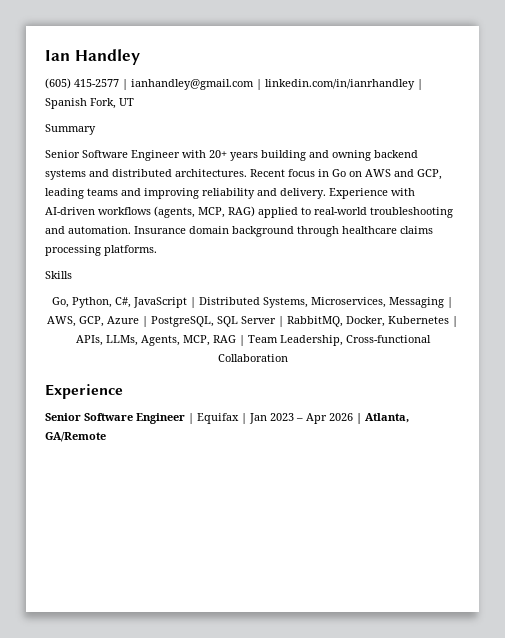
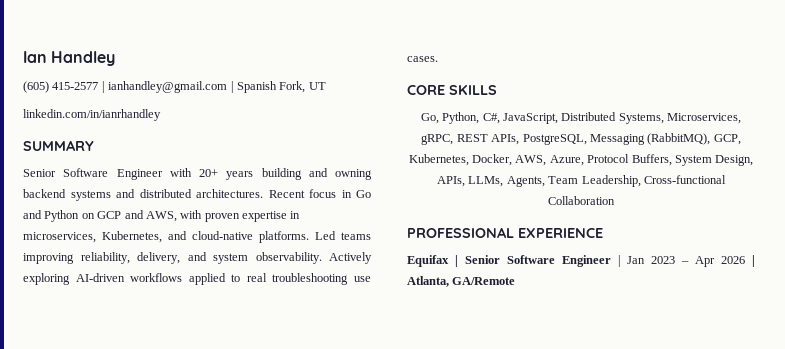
[265,79,423,90] linkedin.com/in/ianrhandley | -> (234, 87) none
[45,124,96,135] Summary -> [23,109,161,121] [23,140,94,151] linkedin.com/in/ianrhandley // SUMMARY
[349,169,442,180] [45,188,415,199] [45,206,453,218] [45,226,433,237] [45,245,157,256] [45,271,72,279] on AWS and GCP, leading teams and improving reliability and delivery. Experience with AI-driven workflows (agents, MCP, RAG) applied to real-world troubleshooting and automation. Insurance domain background through healthcare claims processing platforms. // Skills -> [23,210,301,222] [23,231,371,243] [23,252,372,264] [23,273,371,285] [407,56,438,62] [407,85,497,95] and Python on GCP and AWS, with proven expertise in microservices, Kubernetes, and cloud-native platforms. Led teams improving reliability, delivery, and system observability. Actively exploring AI-driven workflows applied to real troubleshooting use cases. // CORE SKILLS
[133,297,196,308] JavaScript | -> [503,113,558,124] JavaScript,
[389,297,453,308] [47,316,458,327] [75,335,245,346] Messaging | AWS, GCP, Azure | PostgreSQL, SQL Server | RabbitMQ, Docker, Kubernetes | APIs, LLMs, Agents, MCP, RAG | -> [421,133,741,145] [408,154,754,166] [437,176,545,187] gRPC, REST APIs, PostgreSQL, Messaging (RabbitMQ), GCP, Kubernetes, Docker, AWS, Azure, Protocol Buffers, System Design, APIs, LLMs, Agents,
[45,384,123,399] Experience // -> [407,227,603,238] [407,255,458,267] PROFESSIONAL EXPERIENCE // Equifax |
[197,413,247,424] Equifax | -> (621, 261) none

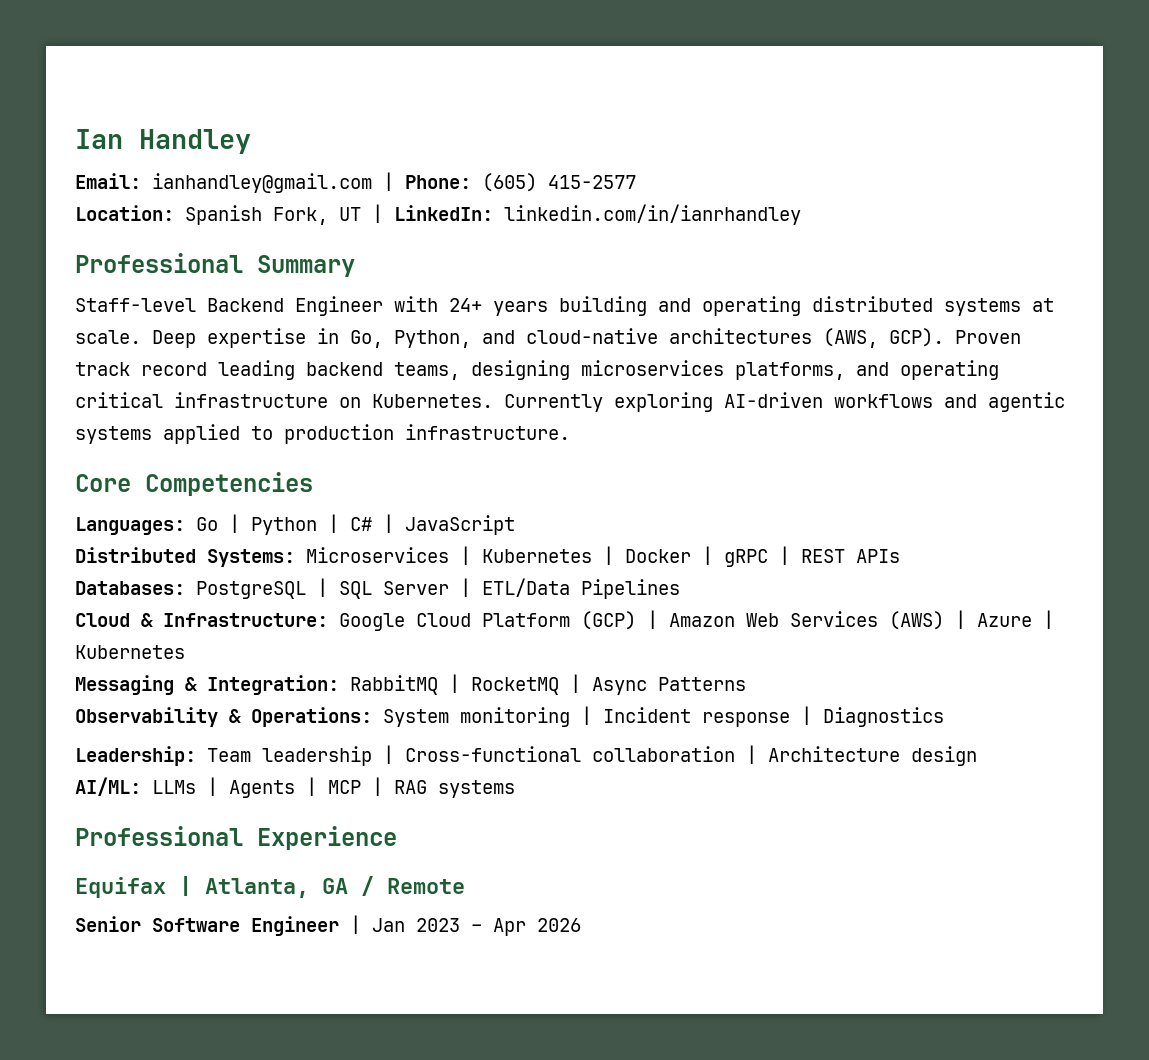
(116, 58) none -> [75,172,471,193] Email: ianhandley@gmail.com | Phone:
[101,81,234,93] | ianhandley@gmail.com | -> [75,205,174,221] // Location:
(326, 86) // -> [372,204,493,223] | LinkedIn:
[23,140,94,151] [23,168,109,177] SUMMARY // Senior Software -> [75,253,355,277] [75,298,284,312] Professional Summary // Staff-level Backend
[199,169,218,177] 20+ -> [449,298,482,312] 24+
[335,169,372,180] [23,189,371,201] [23,210,301,222] [23,231,371,243] [23,252,372,264] [23,273,371,285] [407,56,438,62] [407,85,497,95] [420,112,742,124] [421,133,741,145] [408,154,754,166] [437,175,726,187] [548,196,615,205] [407,227,603,238] [407,255,458,267] owning backend systems and distributed architectures. Recent focus in Go and Python on GCP and AWS, with proven expertise in microservices, Kubernetes, and cloud-native platforms. Led teams improving reliability, delivery, and system observability. Actively exploring AI-driven workflows applied to real troubleshooting use cases. // CORE SKILLS // Go, Python, C#, JavaScript, Distributed Systems, Microservices, gRPC, REST APIs, PostgreSQL, Messaging (RabbitMQ), GCP, Kubernetes, Docker, AWS, Azure, Protocol Buffers, System Design, APIs, LLMs, Agents, Team Leadership, Cross-functional Collaboration // PROFESSIONAL EXPERIENCE // Equifax | -> [702,296,1054,316] [75,328,1021,348] [75,360,999,380] [75,392,1065,412] [75,424,570,444] [75,472,313,496] [75,514,515,535] [75,546,900,567] [75,578,680,599] [75,610,1054,631] [75,645,185,659] [75,674,746,695] [75,706,944,727] [75,745,977,766] [75,777,515,798] [75,826,397,850] [75,876,465,898] operating distributed systems at scale. Deep expertise in Go, Python, and cloud-native architectures (AWS, GCP). Proven track record leading backend teams, designing microservices platforms, and operating critical infrastructure on Kubernetes. Currently exploring AI-driven workflows and agentic systems applied to production infrastructure. // Core Competencies // Languages: Go | Python | C# | JavaScript // Distributed Systems: Microservices | Kubernetes | Docker | gRPC | REST APIs // Databases: PostgreSQL | SQL Server | ETL/Data Pipelines // Cloud & Infrastructure: Google Cloud Platform (GCP) | Amazon Web Services (AWS) | Azure | Kubernetes // Messaging & Integration: RabbitMQ | RocketMQ | Async Patterns // Observability & Operations: System monitoring | Incident response | Diagnostics // Leadership: Team leadership | Cross-functional collaboration | Architecture design // AI/ML: LLMs | Agents | MCP | RAG systems // Professional Experience // Equifax | Atlanta, GA / Remote //
[752,255,756,267] [407,276,516,287] | Atlanta, GA/Remote -> (581, 925) none

